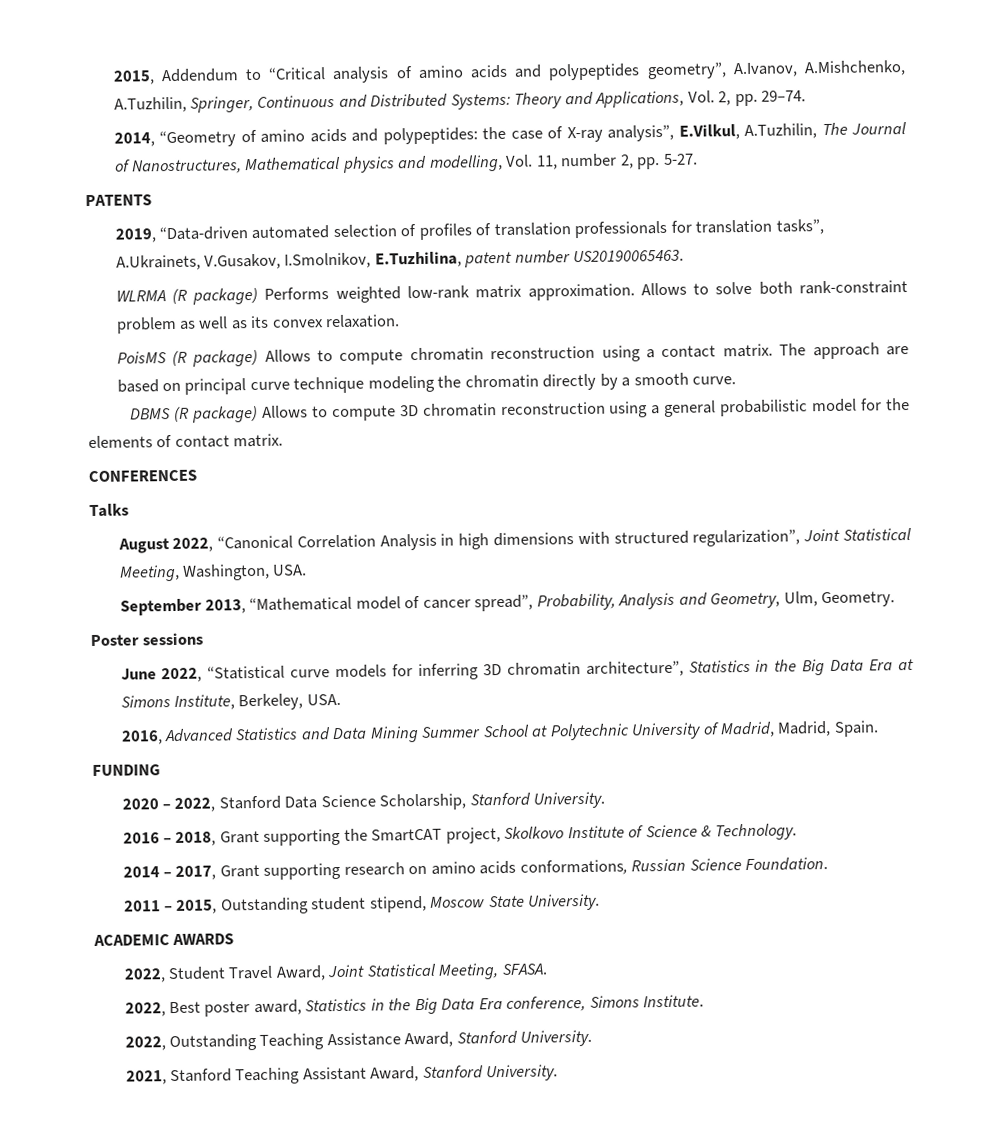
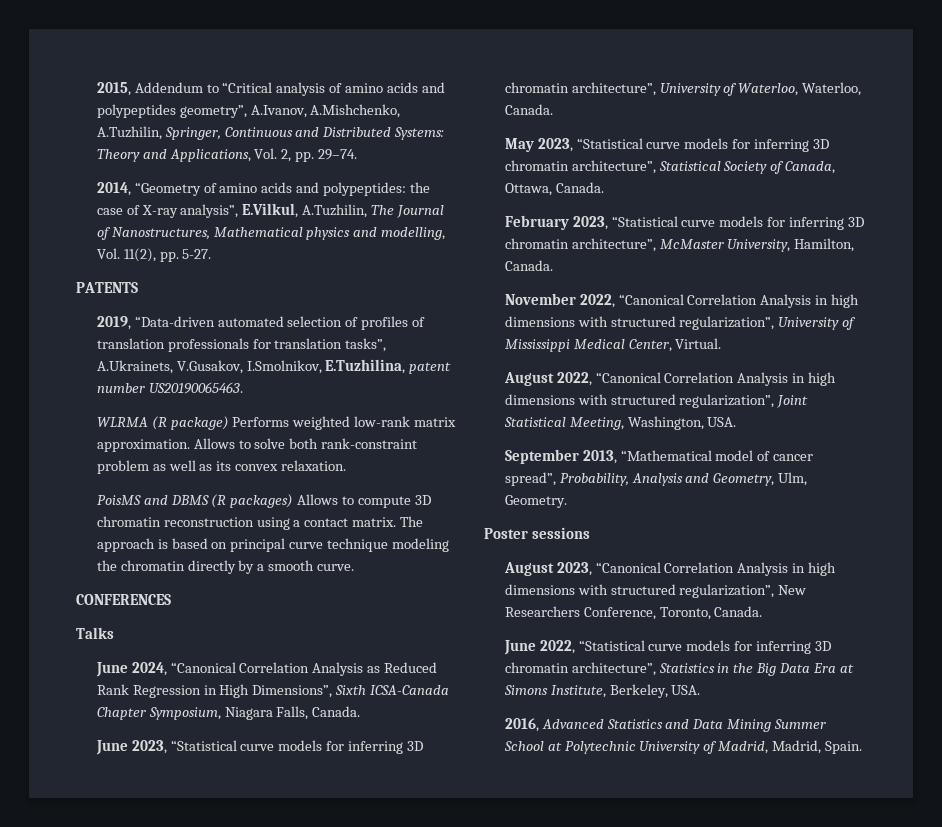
[535,153,634,170] 11, number 2, -> [123,248,156,262] 11(2),
[171,349,404,367] (R package) Allows to compute -> [143,494,432,508] and DBMS (R packages) Allows to compute 3D
[886,345,910,356] are -> [157,539,168,549] is
[130,397,910,423] [88,433,284,449] [88,469,197,483] [89,503,129,518] DBMS (R package) Allows to compute 3D chromatin reconstruction using a general probabilistic model for the elements of contact matrix. // CONFERENCES // Talks -> [76,594,171,605] [76,627,114,639] [95,662,438,677] [96,684,450,698] [96,706,361,720] [95,740,424,755] [504,82,862,96] [504,104,553,115] [504,138,830,152] [504,160,836,174] [504,182,604,196] [504,215,865,230] [504,238,855,252] [504,260,553,271] [504,293,860,308] [504,316,857,330] [504,338,722,352] CONFERENCES // Talks // June 2024, “Canonical Correlation Analysis as Reduced Rank Regression in High Dimensions”, Sixth ICSA-Canada Chapter Symposium, Niagara Falls, Canada. // June 2023, “Statistical curve models for inferring 3D chromatin architecture”, University of Waterloo, Waterloo, Canada. // May 2023, “Statistical curve models for inferring 3D chromatin architecture”, Statistical Society of Canada, Ottawa, Canada. // February 2023, “Statistical curve models for inferring 3D chromatin architecture”, McMaster University, Hamilton, Canada. // November 2022, “Canonical Correlation Analysis in high dimensions with structured regularization”, University of Mississippi Medical Center, Virtual.
(204, 639) none -> [503,562,837,576] [504,584,807,598] [504,606,763,620] // August 2023, “Canonical Correlation Analysis in high dimensions with structured regularization”, New Researchers Conference, Toronto, Canada.
[92,764,161,776] [121,791,606,812] [122,823,798,846] [122,857,828,880] [123,893,601,915] [93,933,235,946] [123,963,547,983] [124,994,704,1017] [124,1029,593,1052] [125,1064,559,1085] // FUNDING // 2020 – 2022, Stanford Data Science Scholarship, Stanford University. // 2016 – 2018, Grant supporting the SmartCAT project, Skolkovo Institute of Science & Technology. // 2014 – 2017, Grant supporting research on amino acids conformations, Russian Science Foundation. // 2011 – 2015, Outstanding student stipend, Moscow State University. // ACADEMIC AWARDS // 2022, Student Travel Award, Joint Statistical Meeting, SFASA. // 2022, Best poster award, Statistics in the Big Data Era conference, Simons Institute. // 2022, Outstanding Teaching Assistance Award, Stanford University. // 2021, Stanford Teaching Assistant Award, Stanford University. -> (863, 747) none

